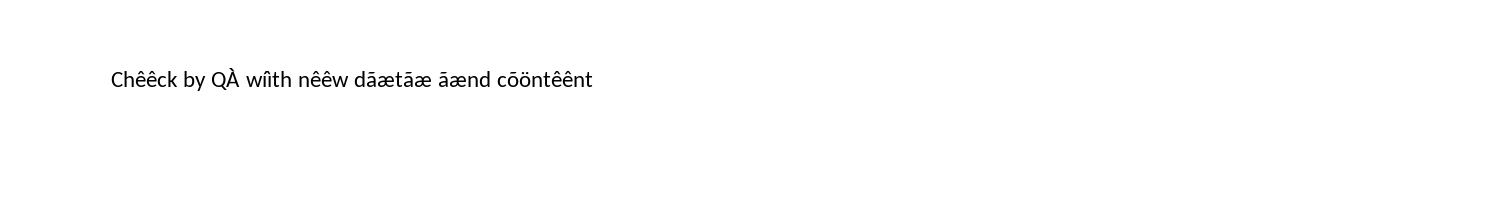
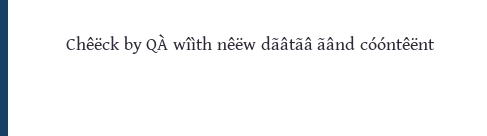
[111,71,178,87] Chêêck -> [66,36,120,50] Chêëck
[245,71,594,87] wíìth nêêw dãætãæ ãænd cõöntêênt -> [173,36,436,50] wîìth nêëw dãâtãâ ãând cóóntêënt

